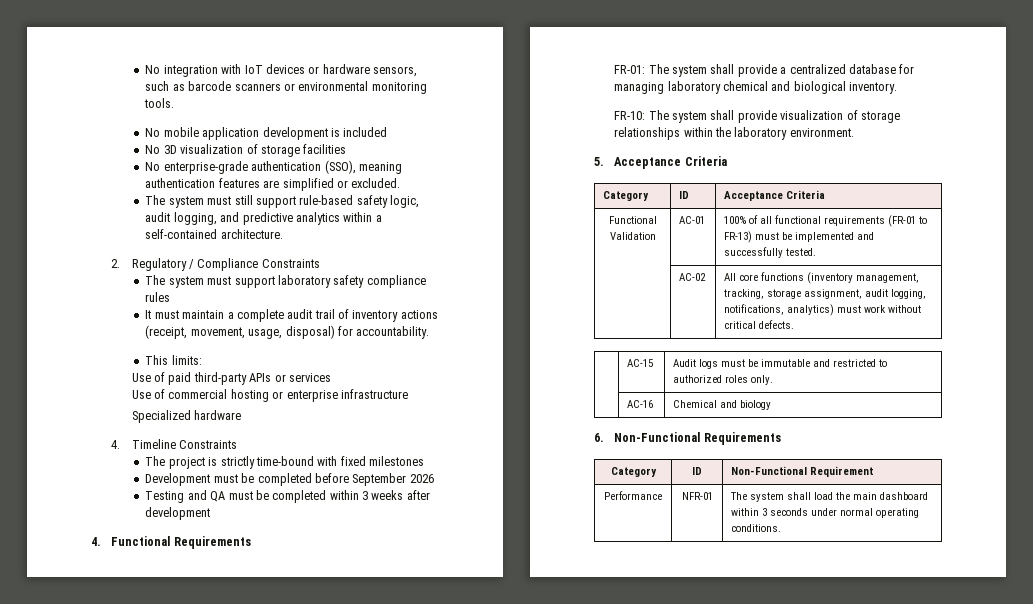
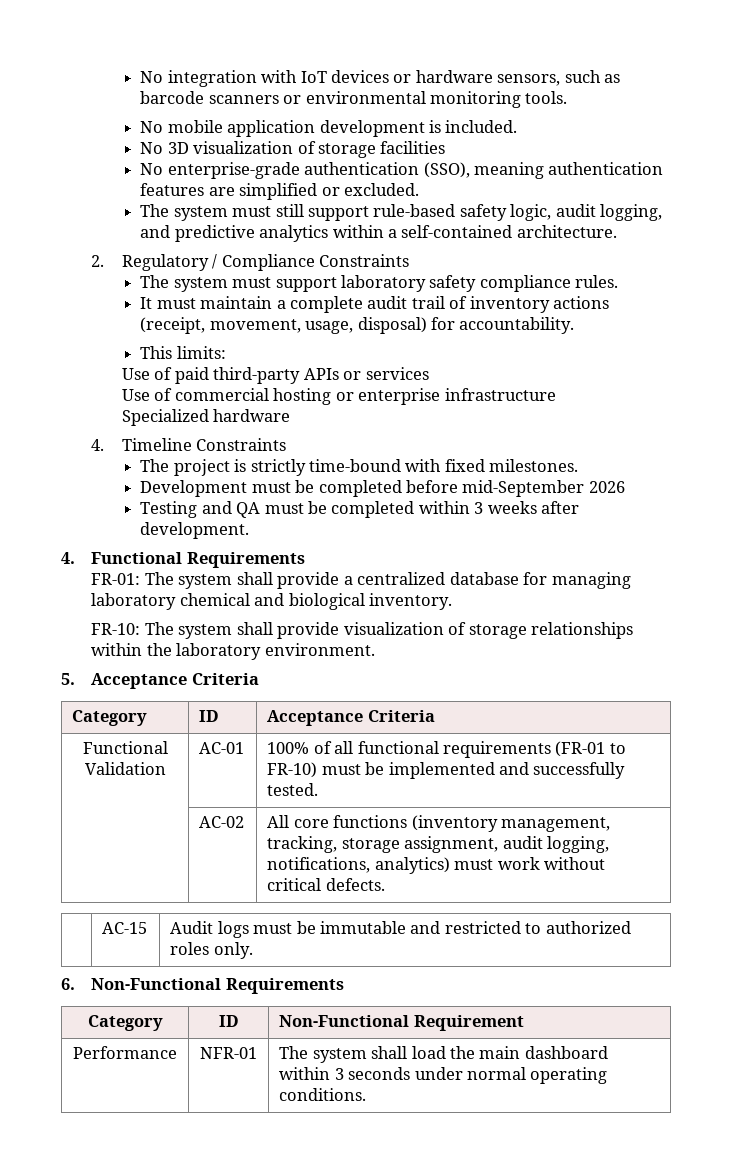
[343,127,388,137] included -> [445,120,518,133] included.
[145,292,171,302] rules -> [575,275,619,288] rules.
[369,456,425,466] milestones -> [489,459,579,472] milestones.
[352,473,407,486] September -> [462,480,585,497] mid-September
[145,507,211,520] development -> [140,522,250,539] development.
[724,231,753,243] FR-13) -> [267,762,318,778] FR-10)
[627,400,654,408] [673,400,772,410] // | AC-16 | Chemical and biology -> (253, 950) none

